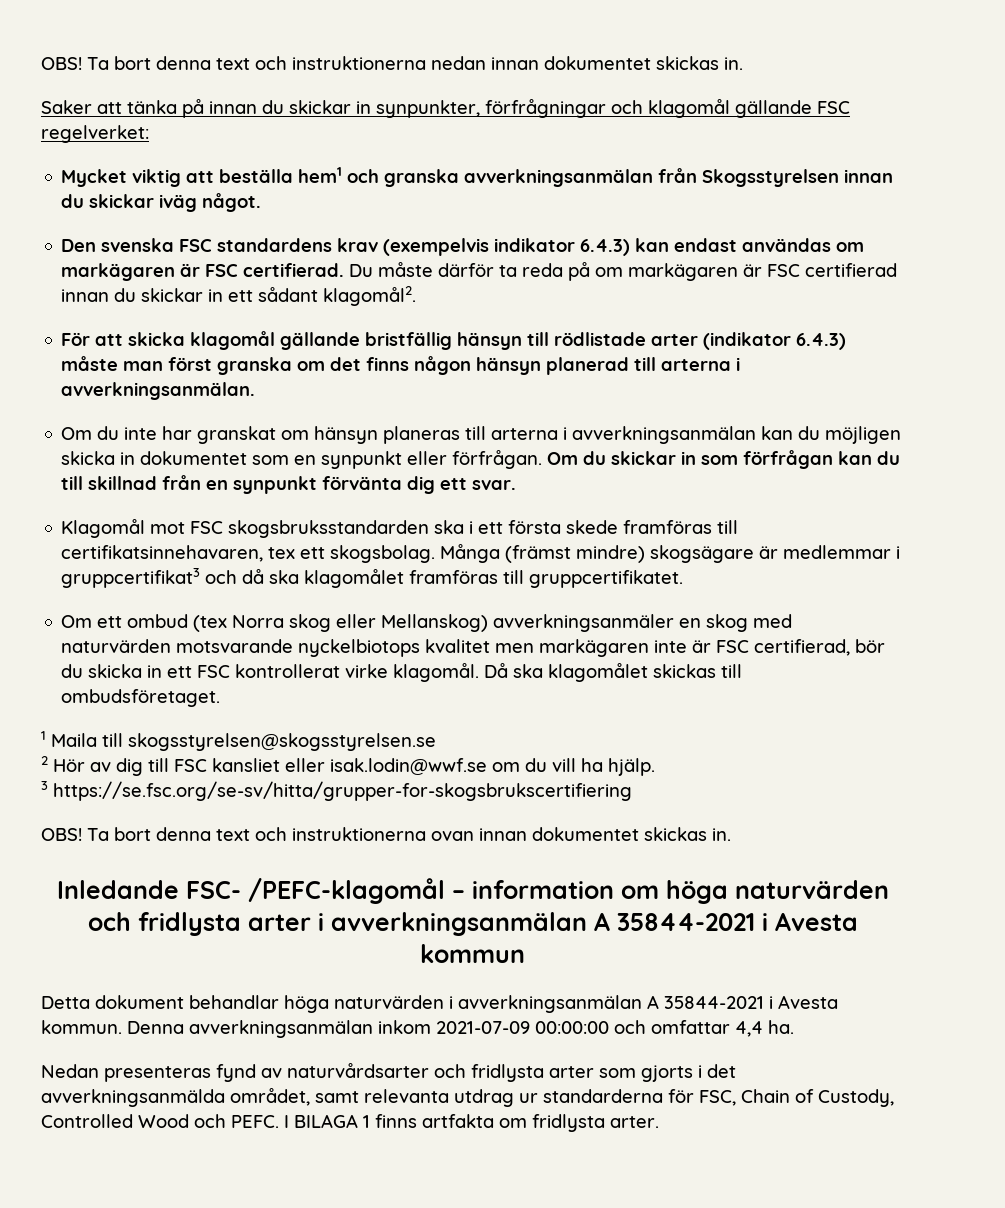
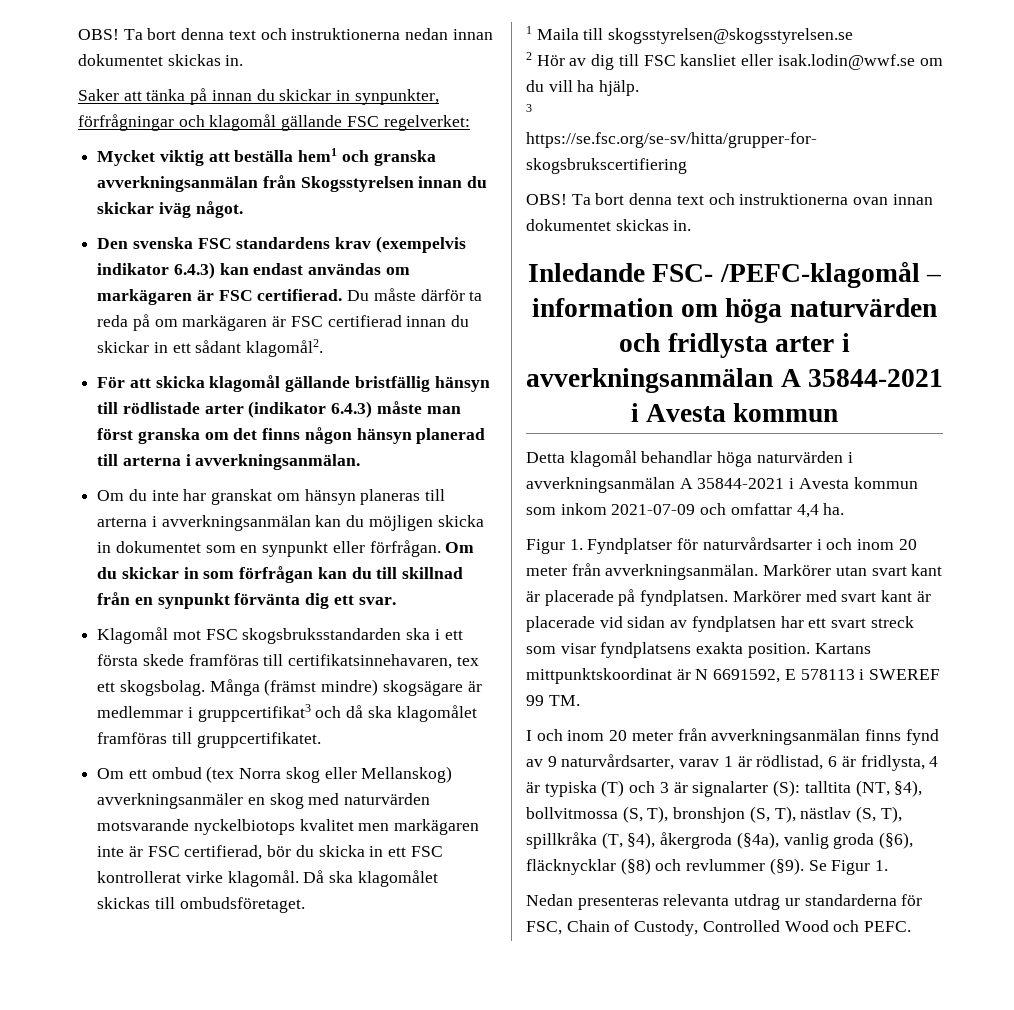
[95,995,184,1009] dokument -> [569,450,637,467] klagomål
[41,1020,373,1038] kommun. Denna avverkningsanmälan -> [853,477,918,489] [526,507,556,515] kommun som
[535,1021,609,1034] 00:00:00 -> (696, 509) none
[41,1063,736,1082] [41,1088,359,1107] Nedan presenteras fynd av naturvårdsarter och fridlysta arter som gjorts i det avverkningsanmälda området, samt -> [526,537,917,554] [526,563,943,580] [526,589,931,606] [526,616,914,632] [526,642,871,658] [526,668,941,684] [526,695,580,706] [526,728,939,745] [526,754,939,771] [526,780,923,797] [526,806,902,823] [526,832,914,849] [526,858,889,875] [526,894,659,910] Figur 1. Fyndplatser för naturvårdsarter i och inom 20 meter från avverkningsanmälan. Markörer utan svart kant är placerade på fyndplatsen. Markörer med svart kant är placerade vid sidan av fyndplatsen har ett svart streck som visar fyndplatsens exakta position. Kartans mittpunktskoordinat är N 6691592, E 578113 i SWEREF 99 TM. // I och inom 20 meter från avverkningsanmälan finns fynd av 9 naturvårdsarter, varav 1 är rödlistad, 6 är fridlysta, 4 är typiska (T) och 3 är signalarter (S): talltita (NT, §4), bollvitmossa (S, T), bronshjon (S, T), nästlav (S, T), spillkråka (T, §4), åkergroda (§4a), vanlig groda (§6), fläcknycklar (§8) och revlummer (§9). Se Figur 1. // Nedan presenteras
[284,1114,659,1132] I BILAGA 1 finns artfakta om fridlysta arter. -> (912, 926) none

